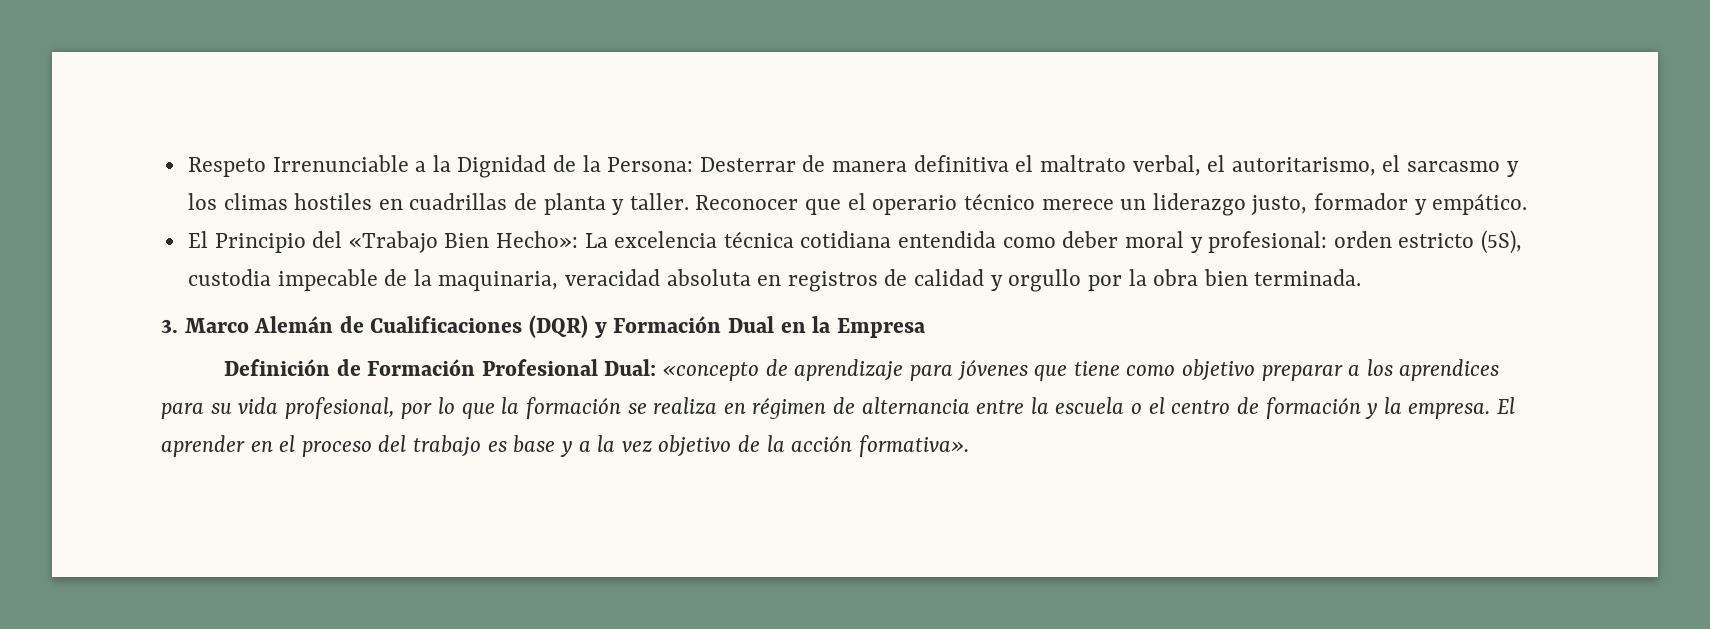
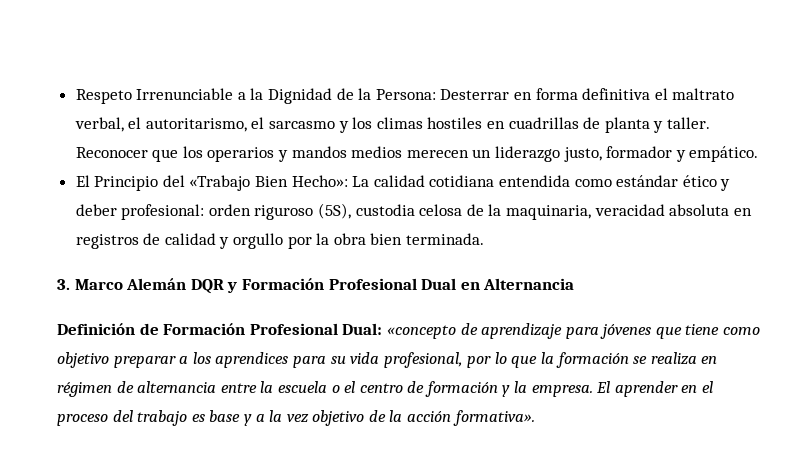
[802,155,908,172] de manera -> [514,88,578,100] en forma
[847,193,1114,215] el operario técnico merece -> [182,146,469,162] los operarios y mandos medios merecen
[614,231,794,248] excelencia técnica -> [373,175,425,187] calidad
[1062,231,1203,253] deber moral y -> [616,175,731,191] [75,204,117,216] estándar ético y deber
[1398,233,1475,248] estricto -> [254,205,314,220] riguroso
[277,269,378,291] impecable -> [419,204,463,216] celosa
[339,315,589,338] de Cualificaciones (DQR) -> [190,279,224,294] DQR
(722, 324) none -> [328,278,417,290] Profesional
[812,316,926,338] la Empresa -> [483,278,575,290] Alternancia

